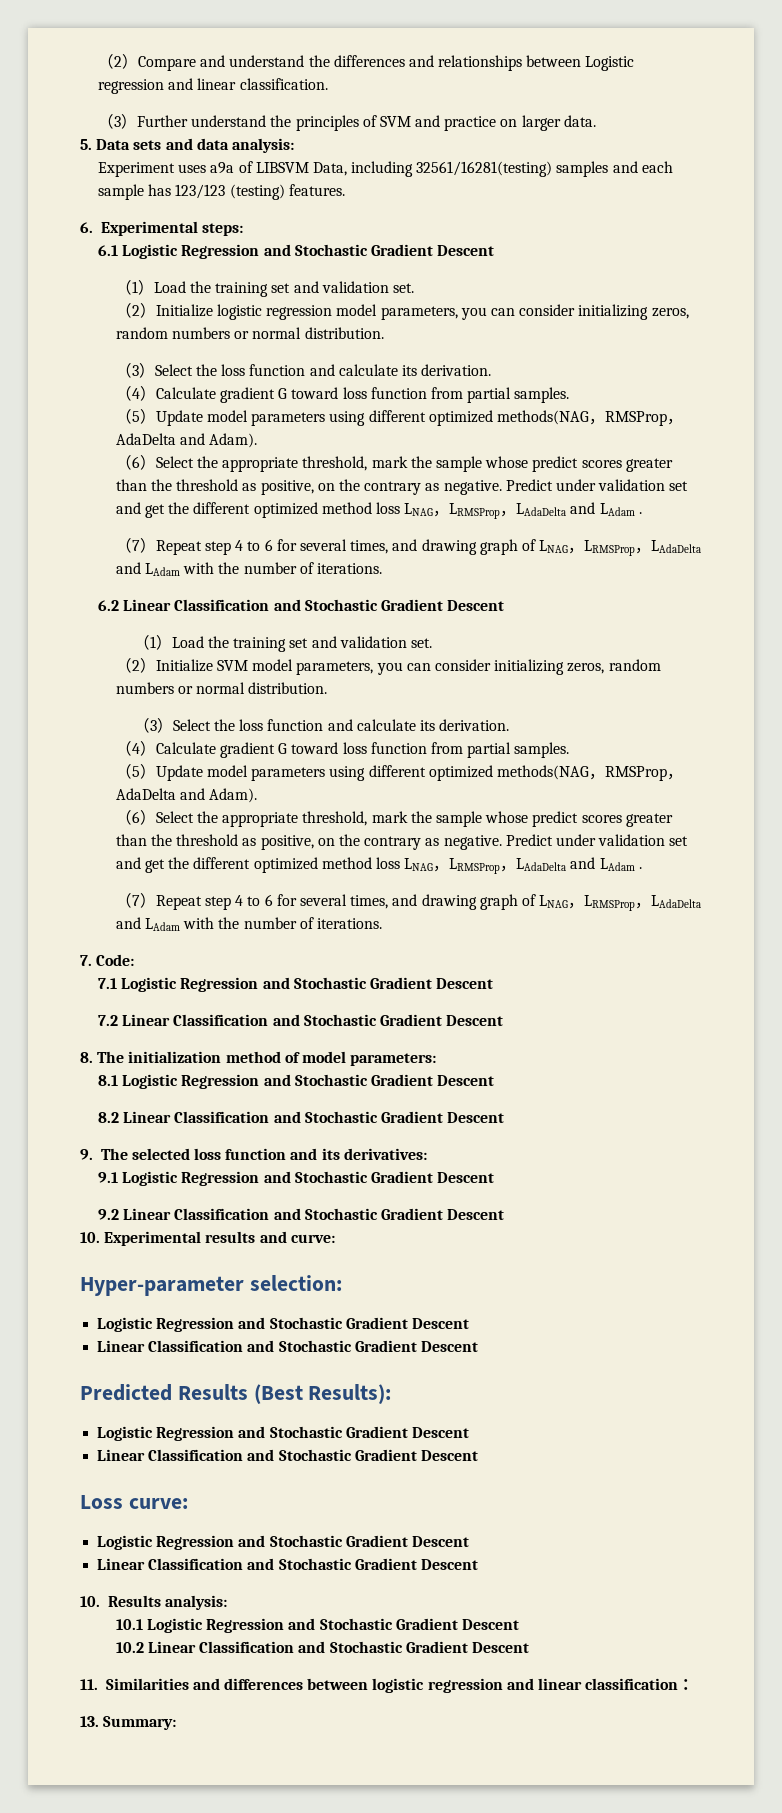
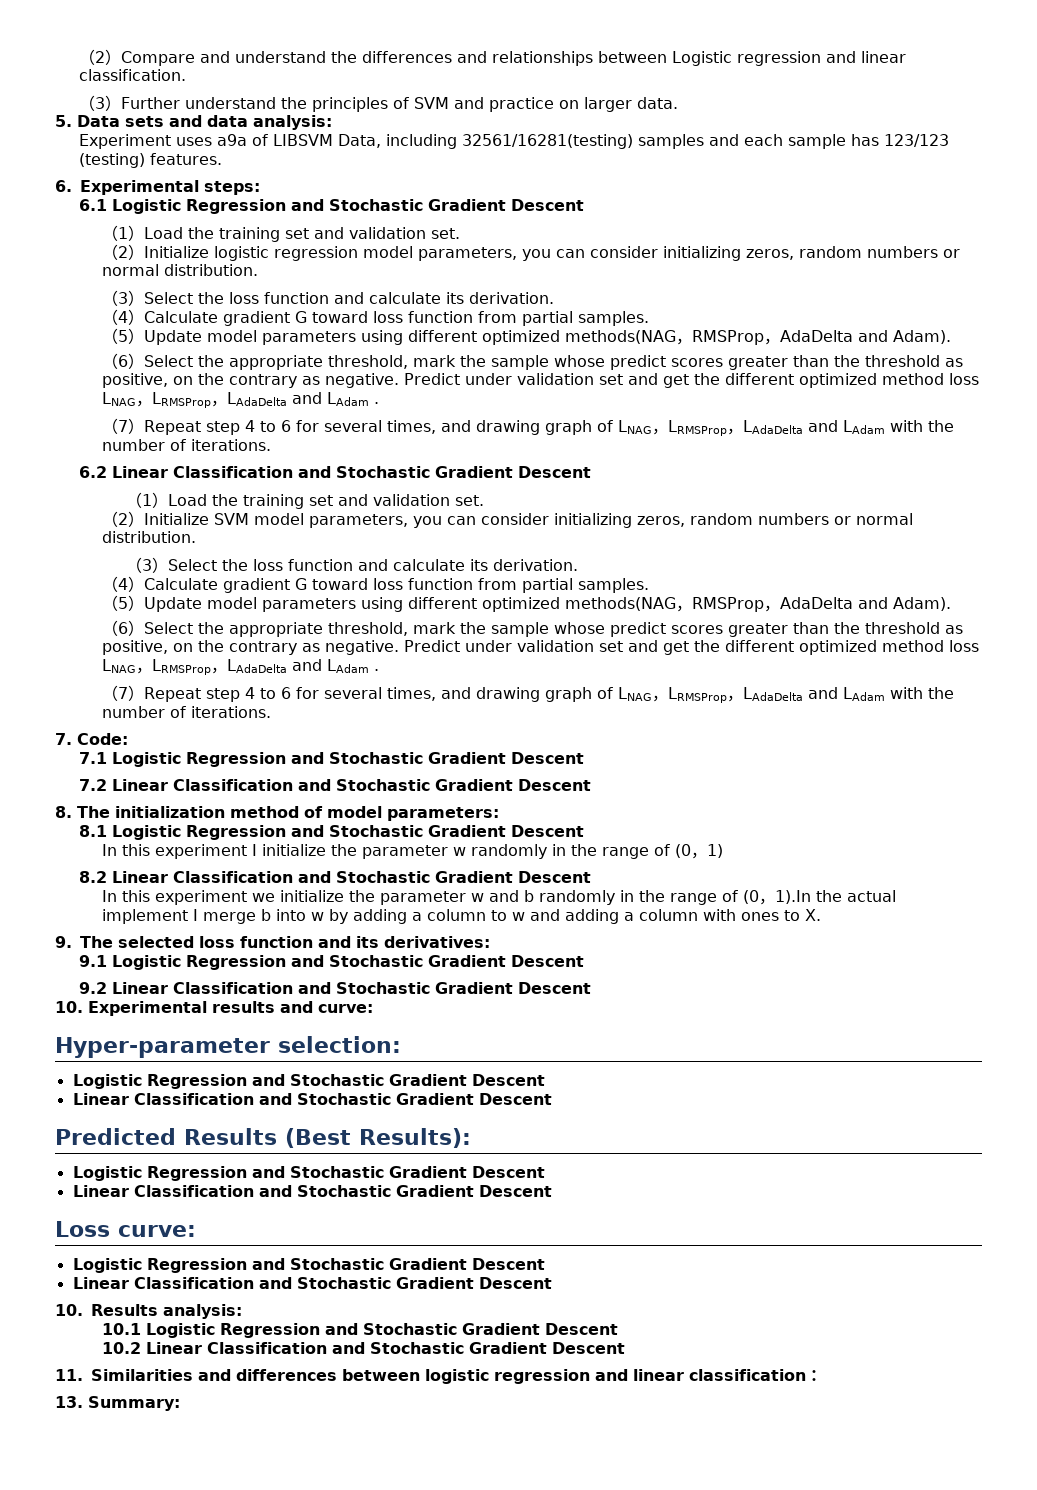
(495, 1080) none -> [102,844,724,859] // In this experiment I initialize the parameter w randomly in the range of (0，1)
(505, 1117) none -> [102,890,897,905] [102,909,822,924] // In this experiment we initialize the parameter w and b randomly in the range of (0，1).In the actual implement I merge b into w by adding a column to w and adding a column with ones to X.

